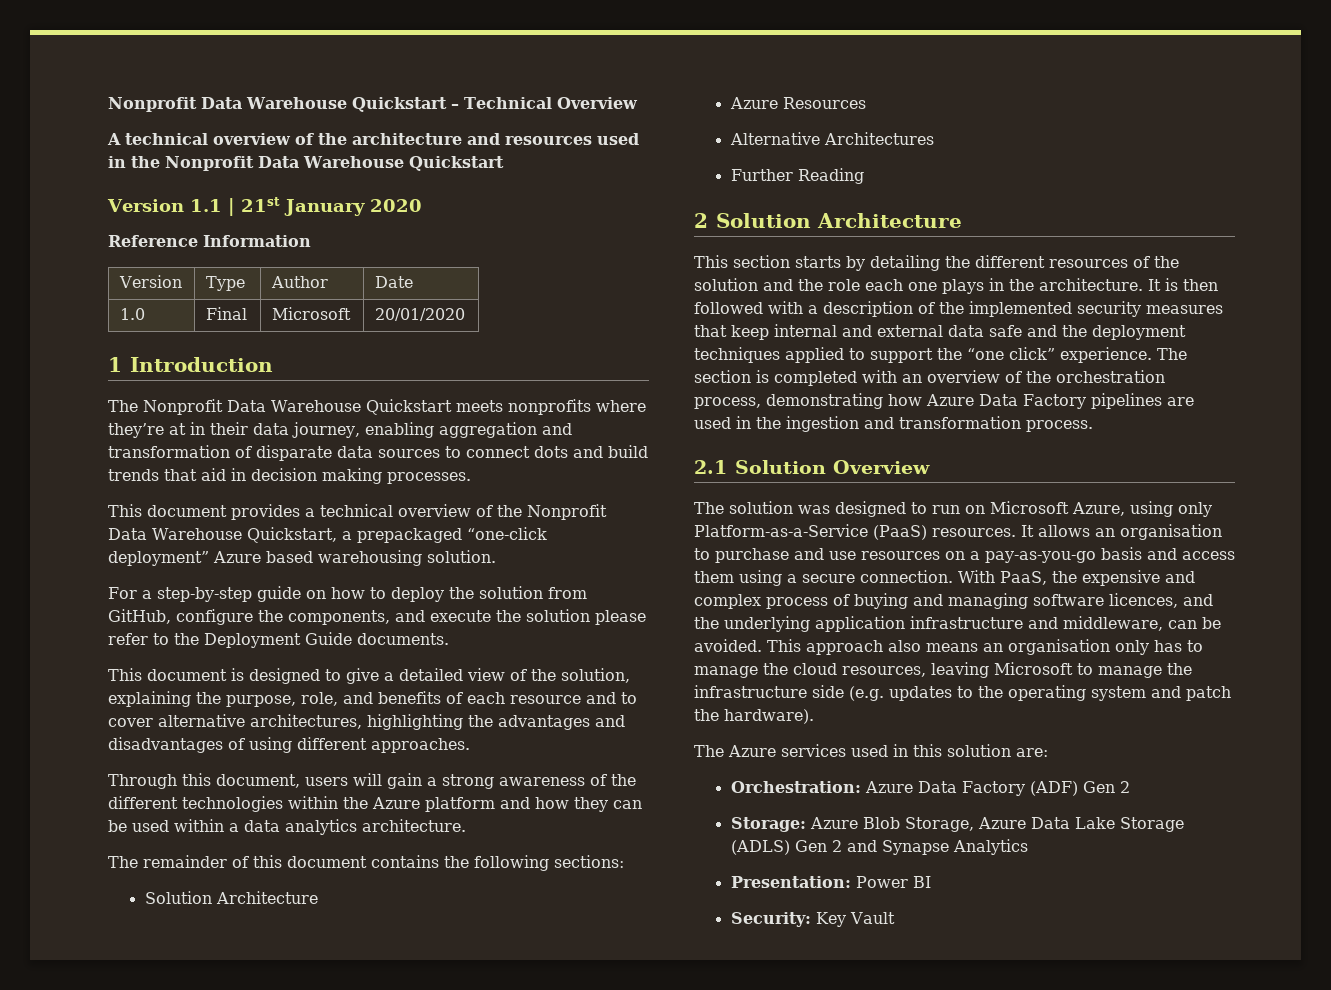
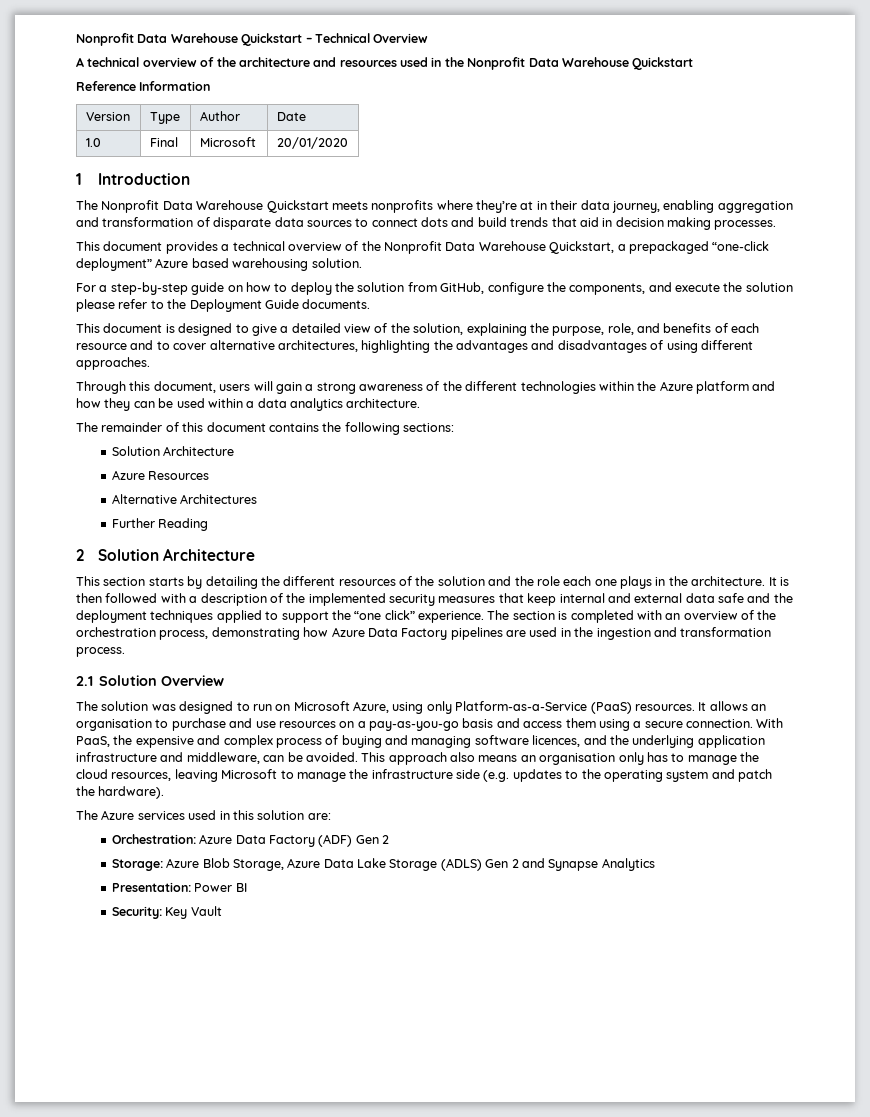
[107,197,422,216] // Version 1.1 | 21st January 2020 -> (694, 63) none

